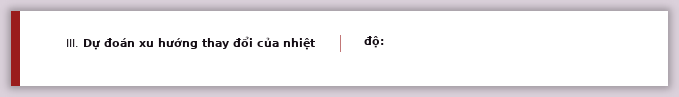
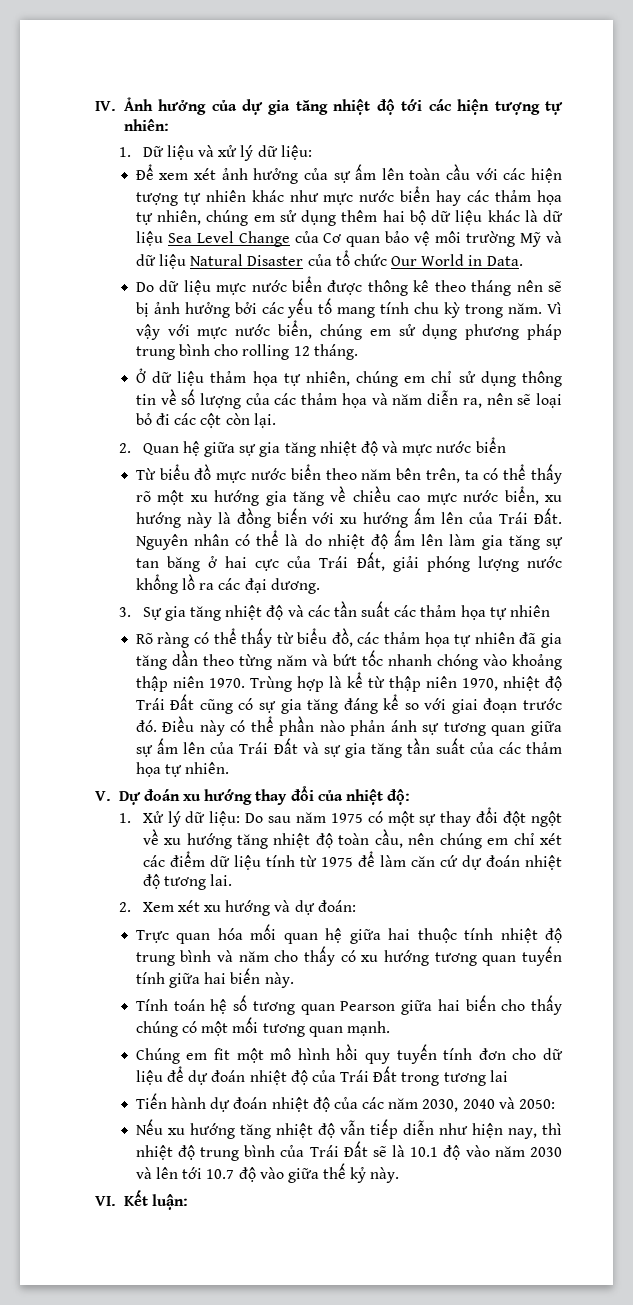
[65,39,79,47] III. -> [94,97,563,115] [123,119,169,131] [118,145,312,161] [135,164,563,184] [135,186,562,206] [135,210,563,226] [135,231,562,247] [135,250,523,269] [135,276,562,296] [135,298,562,318] [135,320,562,340] [135,344,358,360] [135,368,562,387] [135,389,563,409] [135,413,276,428] [118,437,506,457] [135,464,562,484] [135,486,562,506] [135,508,562,528] [135,530,563,550] [135,552,562,572] [135,574,320,594] [118,601,551,621] [135,628,562,648] [135,650,563,670] [135,672,562,692] [135,694,562,714] [135,716,562,736] [135,738,562,758] [135,762,230,777] [94,791,111,801] IV. Ảnh hưởng của dự gia tăng nhiệt độ tới các hiện tượng tự nhiên: // 1. Dữ liệu và xử lý dữ liệu: // Để xem xét ảnh hưởng của sự ấm lên toàn cầu với các hiện tượng tự nhiên khác như mực nước biển hay các thảm họa tự nhiên, chúng em sử dụng thêm hai bộ dữ liệu khác là dữ liệu Sea Level Change của Cơ quan bảo vệ môi trường Mỹ và dữ liệu Natural Disaster của tổ chức Our World in Data. // Do dữ liệu mực nước biển được thông kê theo tháng nên sẽ bị ảnh hưởng bởi các yếu tố mang tính chu kỳ trong năm. Vì vậy với mực nước biển, chúng em sử dụng phương pháp trung bình cho rolling 12 tháng. // Ở dữ liệu thảm họa tự nhiên, chúng em chỉ sử dụng thông tin về số lượng của các thảm họa và năm diễn ra, nên sẽ loại bỏ đi các cột còn lại. // 2. Quan hệ giữa sự gia tăng nhiệt độ và mực nước biển // Từ biểu đồ mực nước biển theo năm bên trên, ta có thể thấy rõ một xu hướng gia tăng về chiều cao mực nước biển, xu hướng này là đồng biến với xu hướng ấm lên của Trái Đất. Nguyên nhân có thể là do nhiệt độ ấm lên làm gia tăng sự tan băng ở hai cực của Trái Đất, giải phóng lượng nước khổng lồ ra các đại dương. // 3. Sự gia tăng nhiệt độ và các tần suất các thảm họa tự nhiên // Rõ ràng có thể thấy từ biểu đồ, các thảm họa tự nhiên đã gia tăng dần theo từng năm và bứt tốc nhanh chóng vào khoảng thập niên 1970. Trùng hợp là kể từ thập niên 1970, nhiệt độ Trái Đất cũng có sự gia tăng đáng kể so với giai đoạn trước đó. Điều này có thể phần nào phản ánh sự tương quan giữa sự ấm lên của Trái Đất và sự gia tăng tần suất của các thảm họa tự nhiên. // V.
(384, 42) none -> [118,807,562,827] [142,829,562,849] [142,851,562,870] [142,874,232,890] [118,900,356,916] [135,924,563,944] [135,946,562,966] [135,968,294,988] [135,995,562,1015] [135,1017,390,1037] [135,1044,563,1064] [135,1066,508,1086] [135,1093,556,1112] [135,1119,562,1139] [135,1141,562,1161] [135,1163,400,1183] [94,1190,188,1210] // 1. Xử lý dữ liệu: Do sau năm 1975 có một sự thay đổi đột ngột về xu hướng tăng nhiệt độ toàn cầu, nên chúng em chỉ xét các điểm dữ liệu tính từ 1975 để làm căn cứ dự đoán nhiệt độ tương lai. // 2. Xem xét xu hướng và dự đoán: // Trực quan hóa mối quan hệ giữa hai thuộc tính nhiệt độ trung bình và năm cho thấy có xu hướng tương quan tuyến tính giữa hai biến này. // Tính toán hệ số tương quan Pearson giữa hai biến cho thấy chúng có một mối tương quan mạnh. // Chúng em fit một mô hình hồi quy tuyến tính đơn cho dữ liệu để dự đoán nhiệt độ của Trái Đất trong tương lai // Tiến hành dự đoán nhiệt độ của các năm 2030, 2040 và 2050: // Nếu xu hướng tăng nhiệt độ vẫn tiếp diễn như hiện nay, thì nhiệt độ trung bình của Trái Đất sẽ là 10.1 độ vào năm 2030 và lên tới 10.7 độ vào giữa thế kỷ này. // VI. Kết luận:

